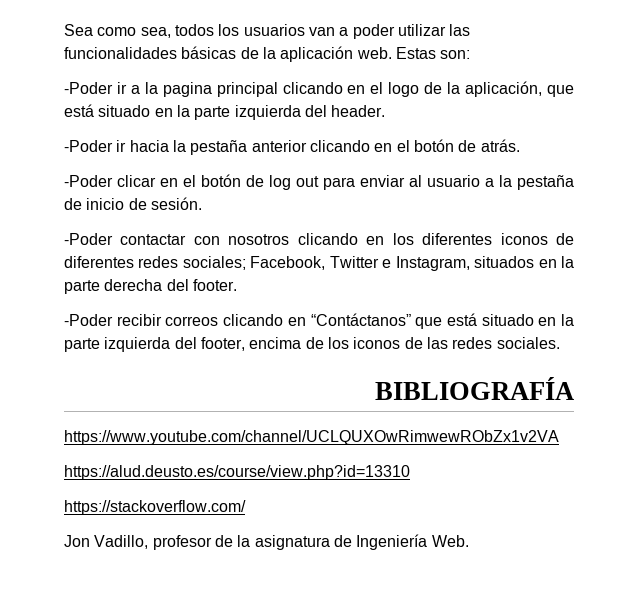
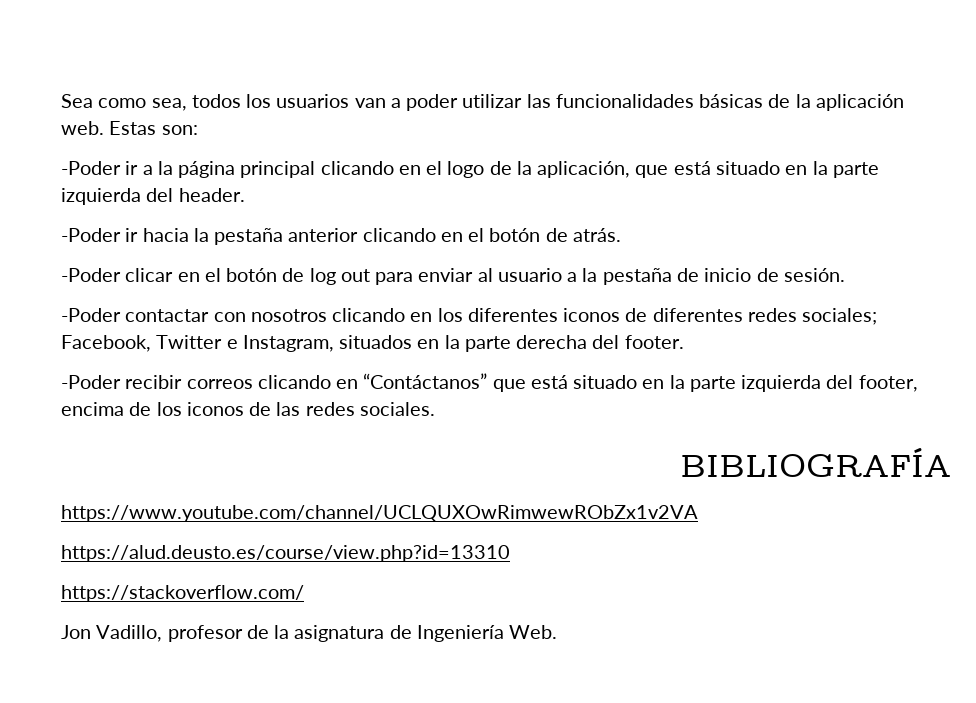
[162,82,212,97] pagina -> [178,161,236,178] página

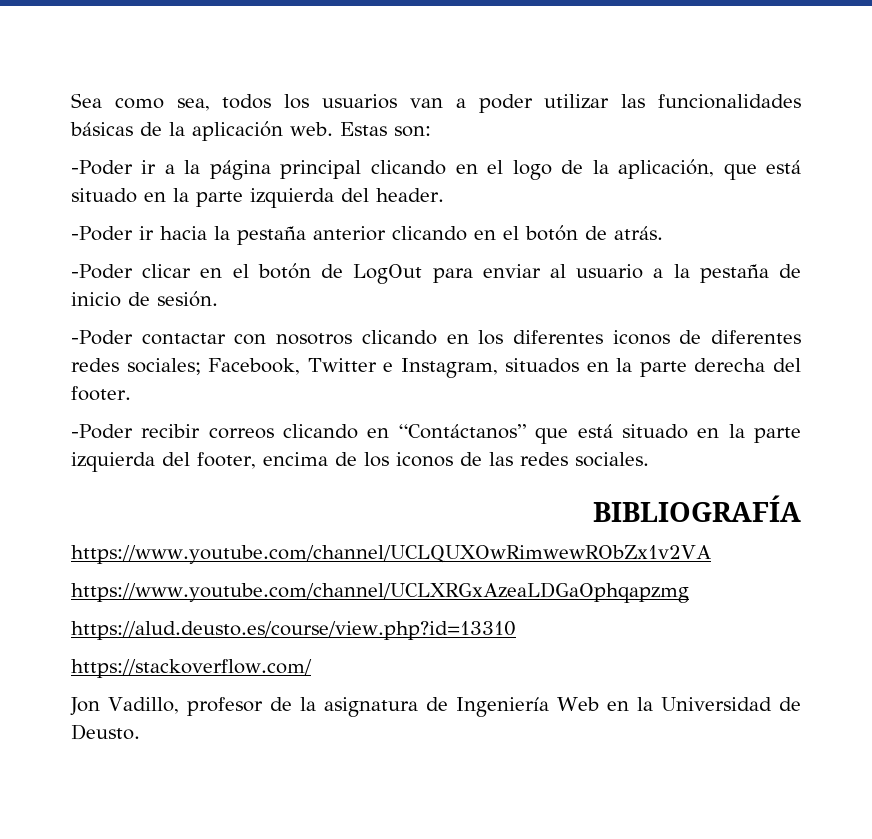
[309,268,370,285] log out -> [353,264,423,284] LogOut
(698, 513) none -> [71,582,689,603] // https://www.youtube.com/channel/UCLXRGxAzeaLDGaOphqapzmg
[509,625,558,639] Web. -> [557,697,801,711] [71,724,140,740] Web en la Universidad de Deusto.

